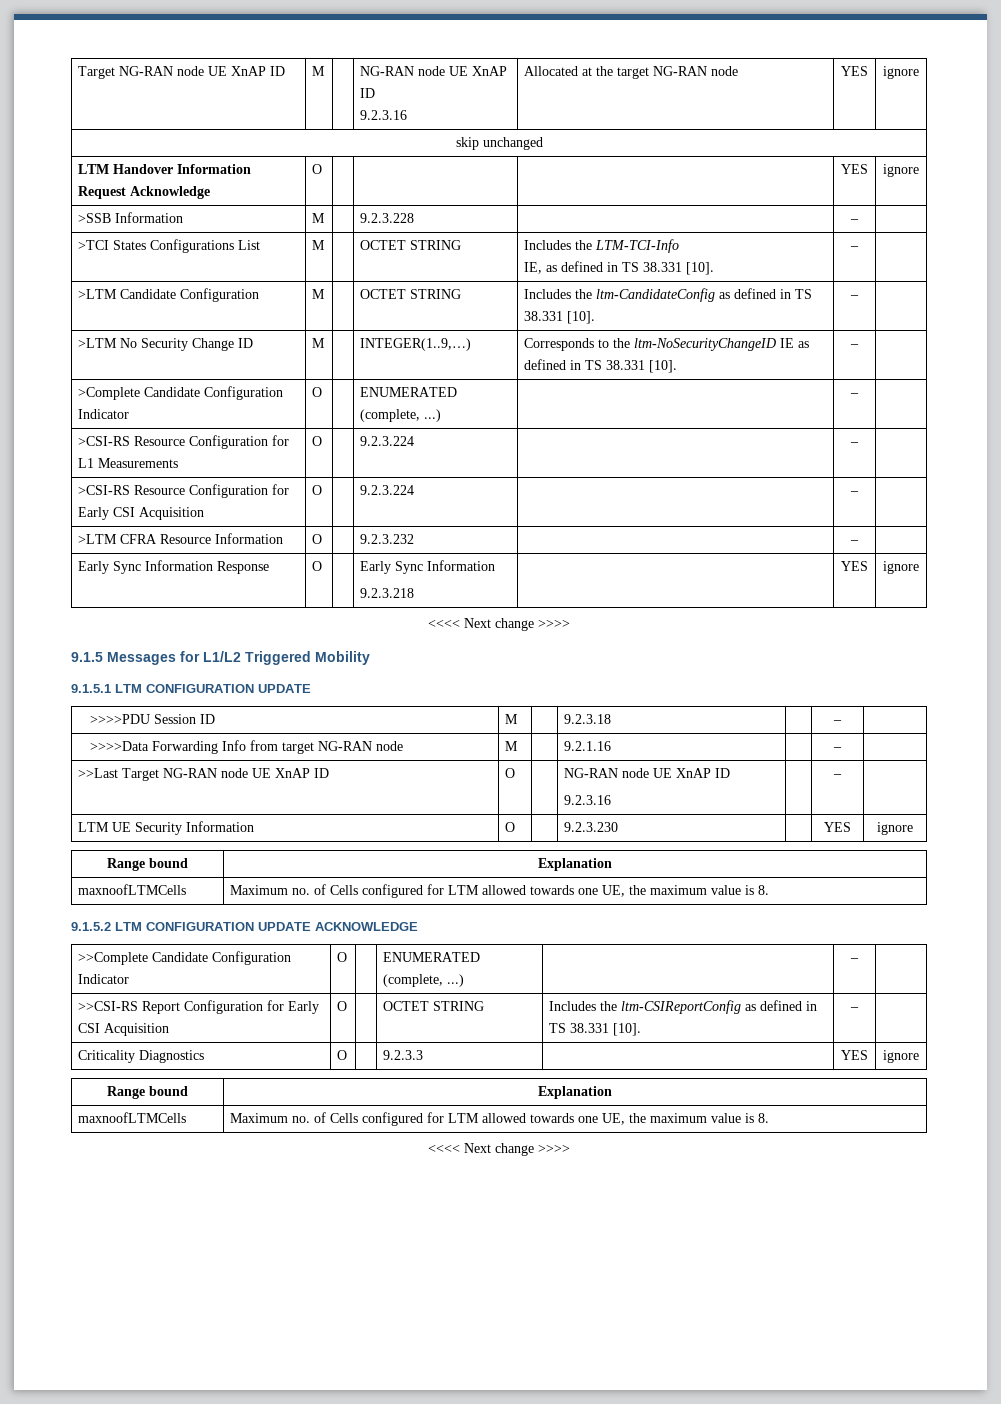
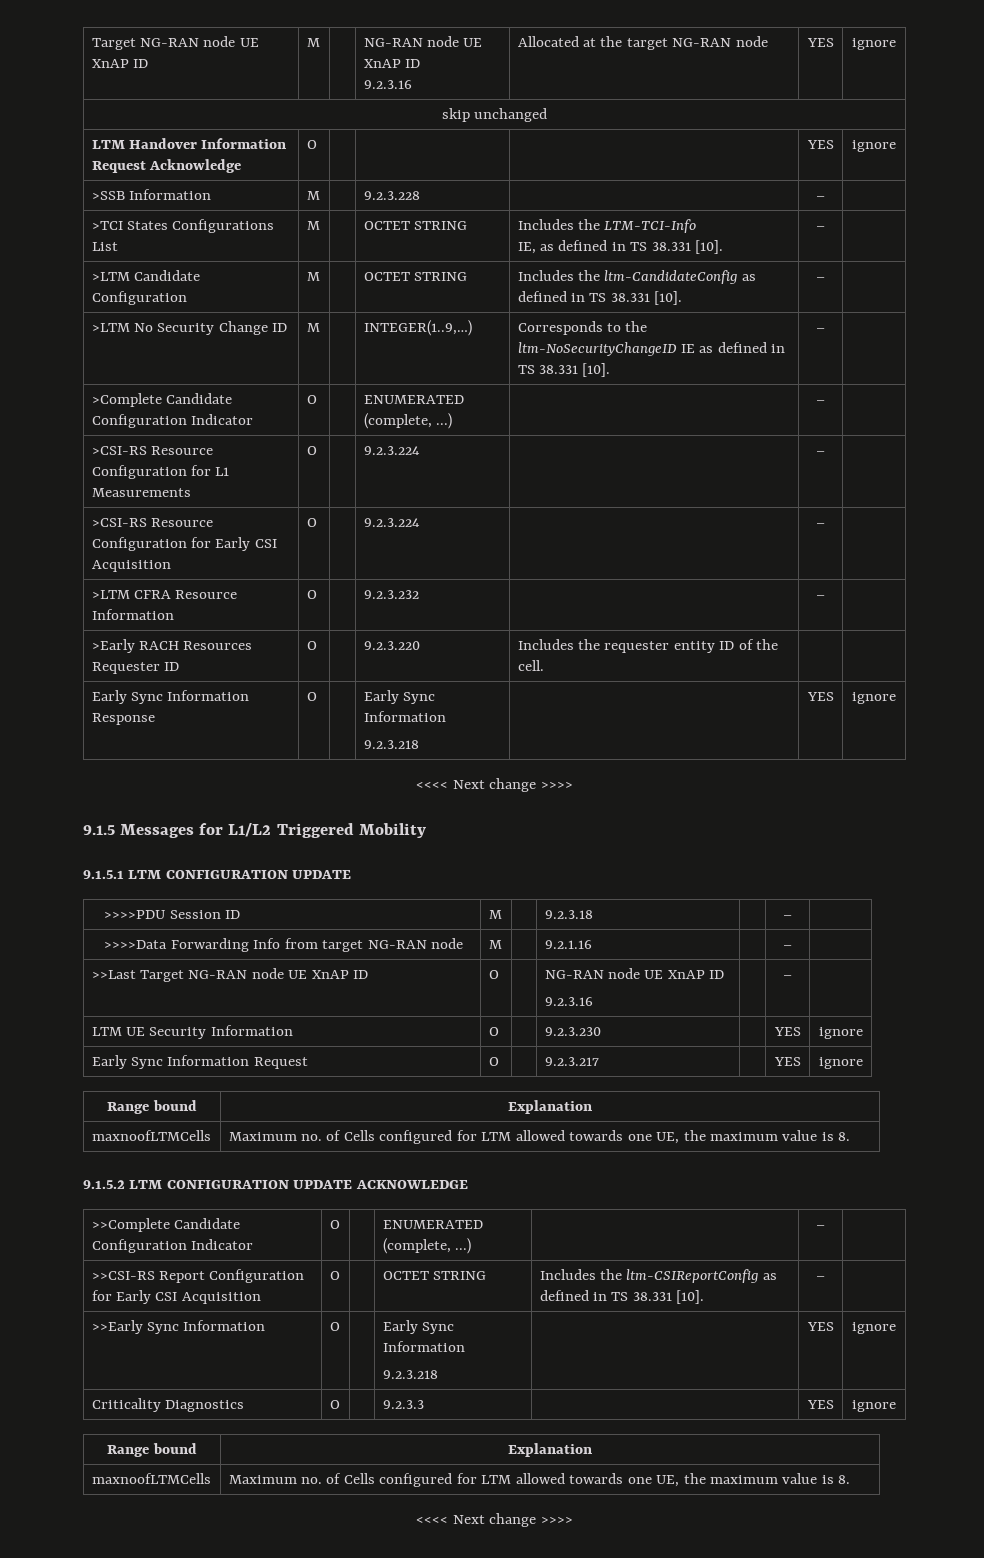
(859, 542) none -> [91,639,253,653] [91,662,179,674] [306,641,317,650] [363,641,420,650] [517,639,779,653] [517,660,544,671] // >Early RACH Resources Requester ID | O | | 9.2.3.220 | Includes the requester entity ID of the cell. | |
(913, 828) none -> [91,1055,308,1069] [488,1057,499,1066] [544,1057,599,1066] [773,1057,801,1066] [818,1057,863,1069] // Early Sync Information Request | O | | 9.2.3.217 | | YES | ignore
(859, 1009) none -> [91,1320,266,1334] [329,1322,340,1331] [382,1320,454,1334] [382,1341,465,1352] [382,1370,438,1379] [806,1322,834,1331] [852,1322,896,1334] // >>Early Sync Information | O | | Early Sync Information // 9.2.3.218 | | YES | ignore

